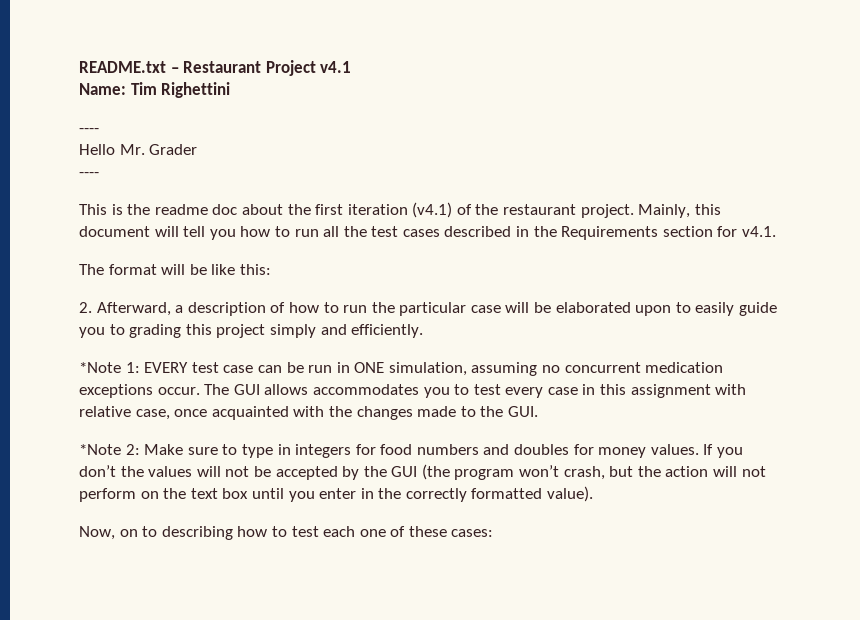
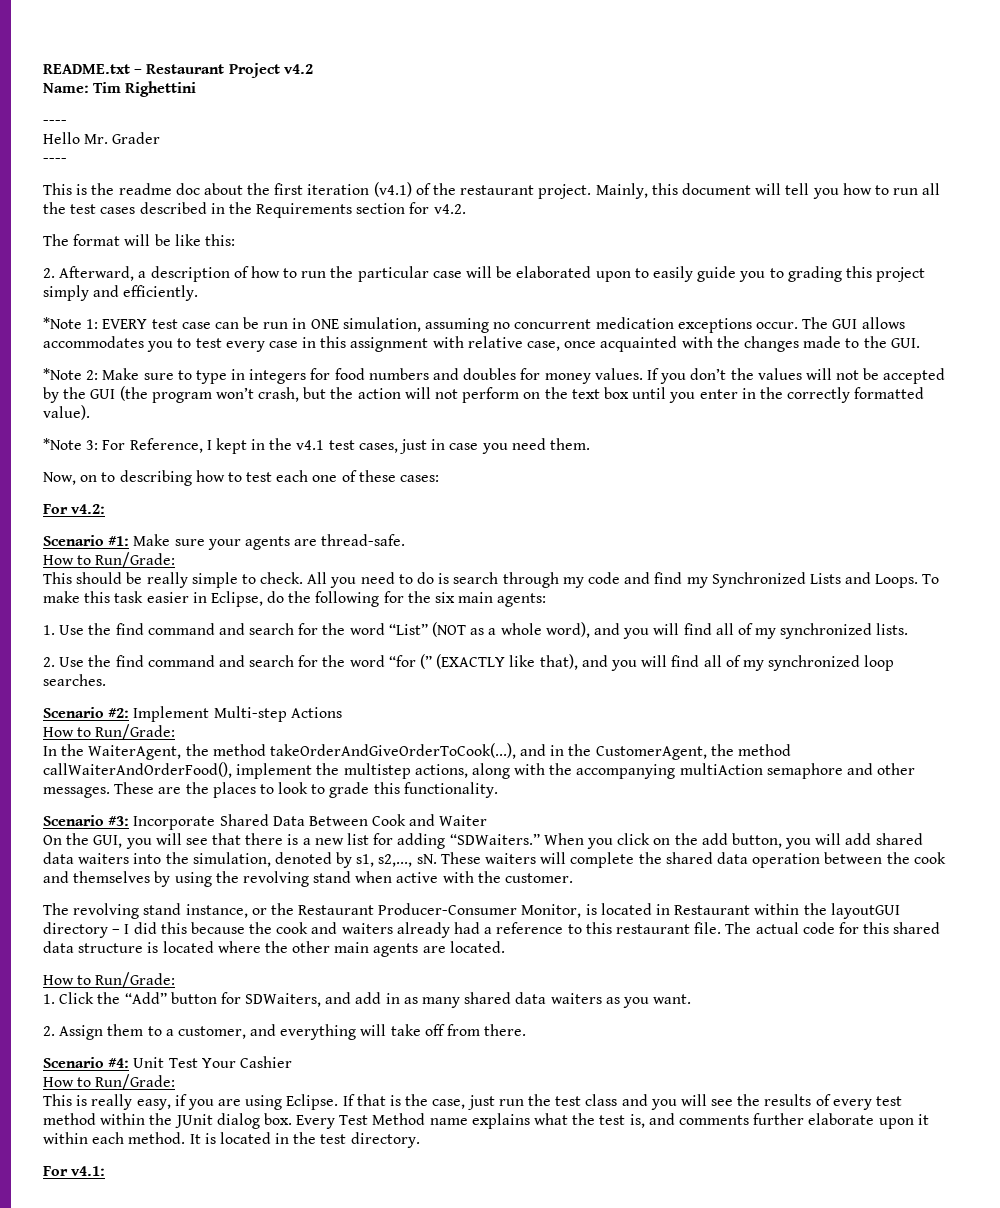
[320,61,352,73] v4.1 -> [283,64,313,74] v4.2
[742,226,777,237] v4.1. -> [433,204,466,214] v4.2.
(594, 494) none -> [43,438,590,454] // *Note 3: For Reference, I kept in the v4.1 test cases, just in case you need them.
(494, 533) none -> [43,504,106,514] [43,534,406,550] [43,552,176,568] [43,572,940,588] [43,591,547,607] [43,622,909,639] [43,654,895,671] [43,674,106,686] [43,706,342,722] [43,724,176,740] [43,743,792,760] [43,762,916,779] [43,782,498,798] [43,814,488,830] [43,833,923,849] [43,852,946,868] [43,871,574,887] [43,903,900,919] [43,922,941,938] [43,941,505,957] [43,972,176,988] [43,992,692,1008] [43,1024,527,1040] [43,1056,292,1068] [43,1074,176,1090] [43,1094,902,1110] [43,1113,929,1129] [43,1132,420,1148] [43,1166,106,1176] // For v4.2: // Scenario #1: Make sure your agents are thread-safe. // How to Run/Grade: // This should be really simple to check. All you need to do is search through my code and find my Synchronized Lists and Loops. To make this task easier in Eclipse, do the following for the six main agents: // 1. Use the find command and search for the word “List” (NOT as a whole word), and you will find all of my synchronized lists. // 2. Use the find command and search for the word “for (” (EXACTLY like that), and you will find all of my synchronized loop searches. // Scenario #2: Implement Multi-step Actions // How to Run/Grade: // In the WaiterAgent, the method takeOrderAndGiveOrderToCook(...), and in the CustomerAgent, the method callWaiterAndOrderFood(), implement the multistep actions, along with the accompanying multiAction semaphore and other messages. These are the places to look to grade this functionality. // Scenario #3: Incorporate Shared Data Between Cook and Waiter // On the GUI, you will see that there is a new list for adding “SDWaiters.” When you click on the add button, you will add shared data waiters into the simulation, denoted by s1, s2,..., sN. These waiters will complete the shared data operation between the cook and themselves by using the revolving stand when active with the customer. // The revolving stand instance, or the Restaurant Producer-Consumer Monitor, is located in Restaurant within the layoutGUI directory – I did this because the cook and waiters already had a reference to this restaurant file. The actual code for this shared data structure is located where the other main agents are located. // How to Run/Grade: // 1. Click the “Add” button for SDWaiters, and add in as many shared data waiters as you want. // 2. Assign them to a customer, and everything will take off from there. // Scenario #4: Unit Test Your Cashier // How to Run/Grade: // This is really easy, if you are using Eclipse. If that is the case, just run the test class and you will see the results of every test method within the JUnit dialog box. Every Test Method name explains what the test is, and comments further elaborate upon it within each method. It is located in the test directory. // For v4.1:

